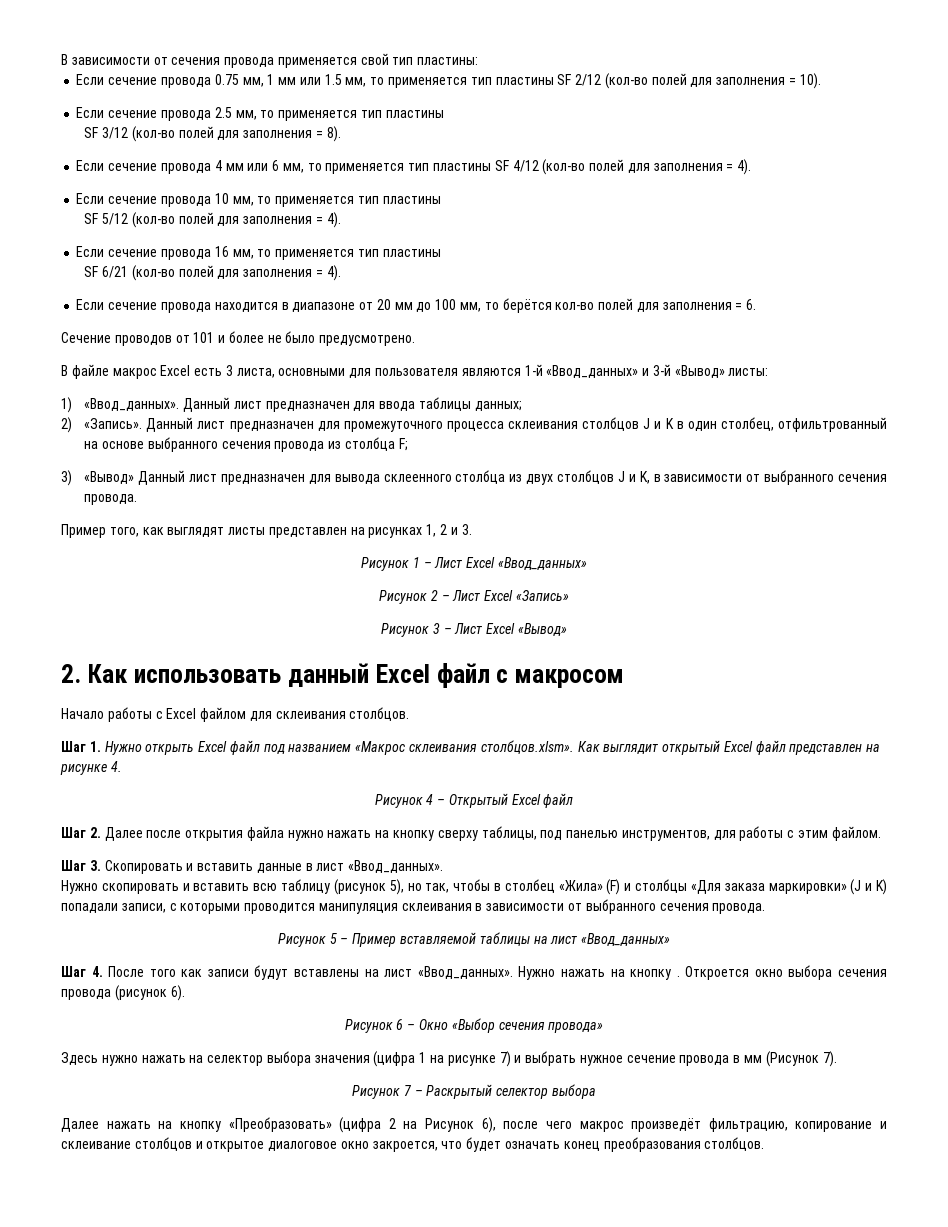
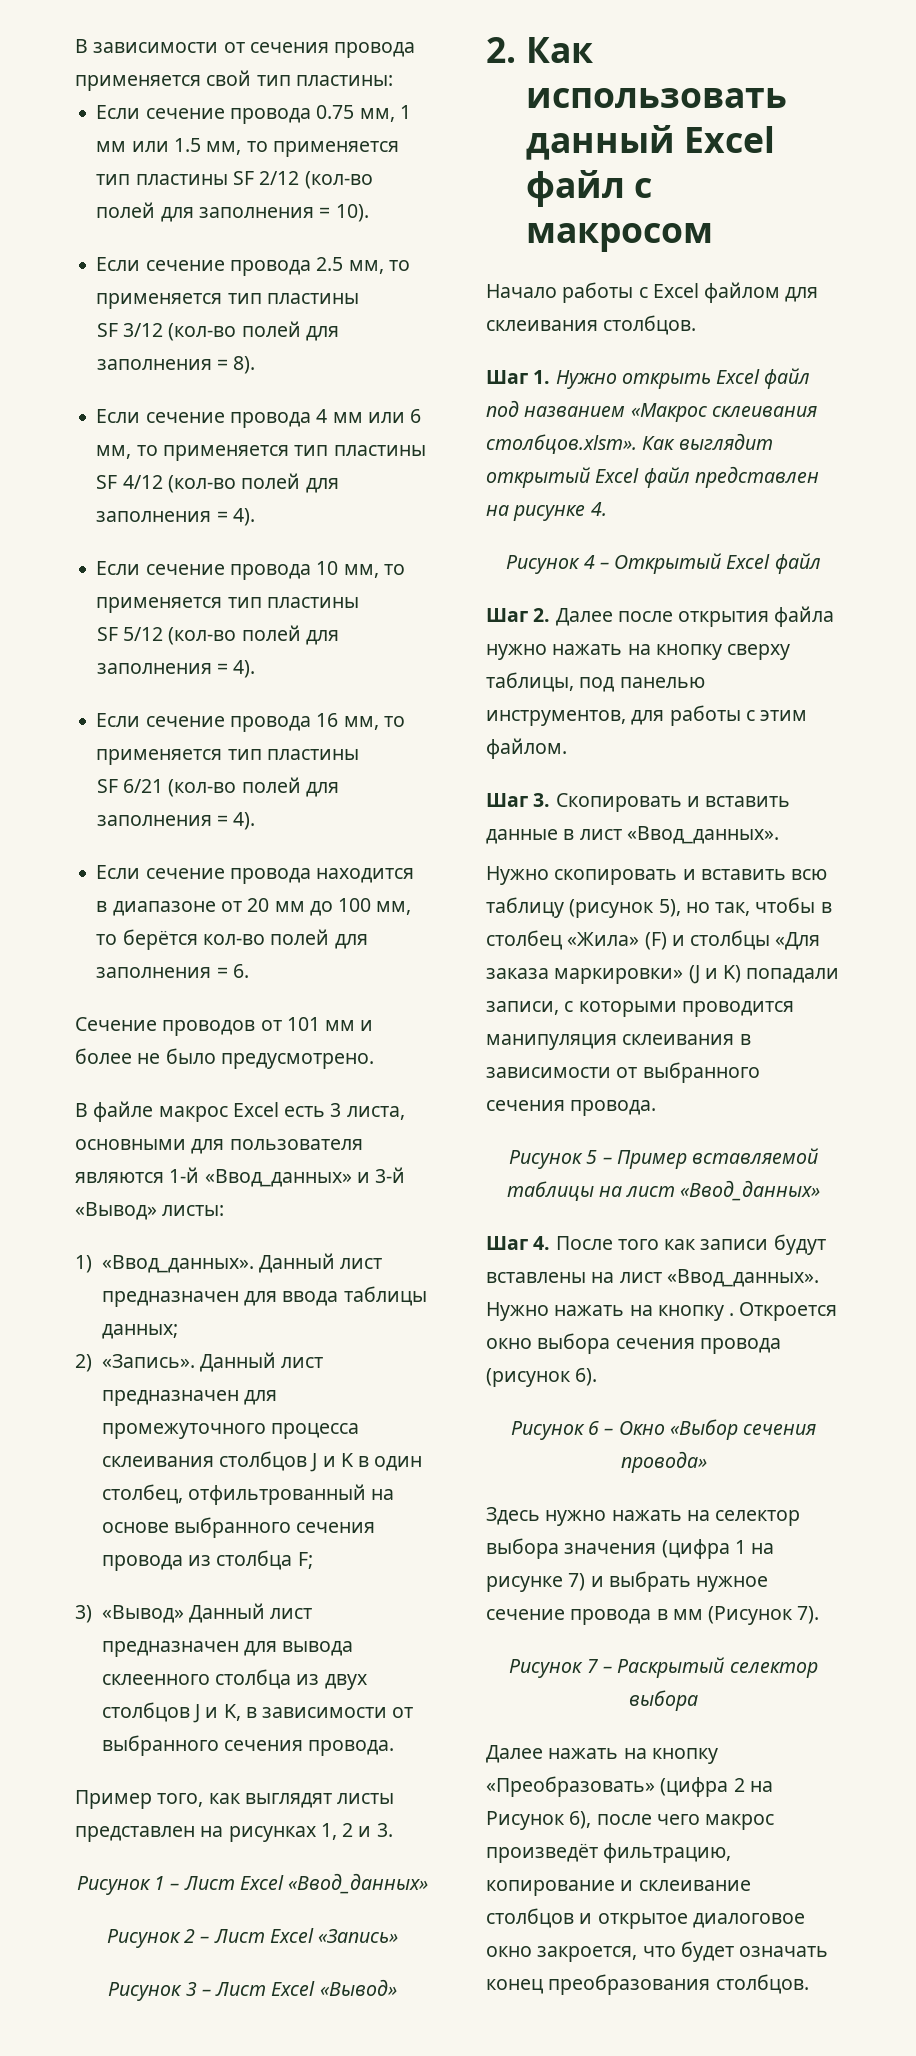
(215, 337) none -> [325,1020,356,1031] мм

